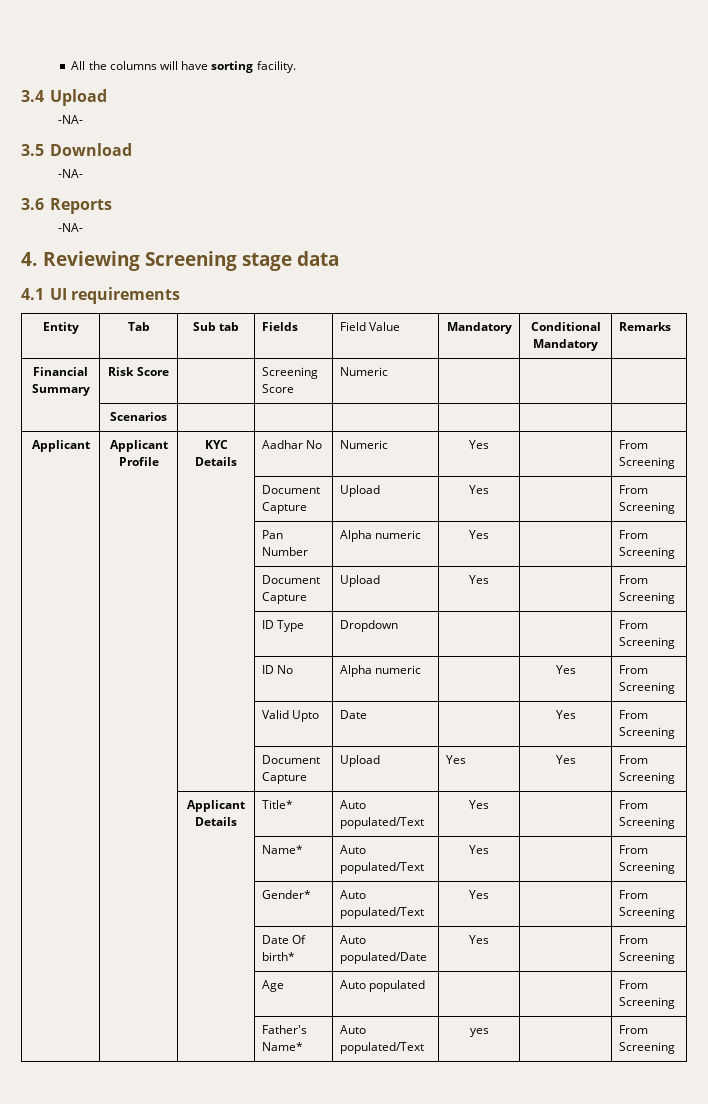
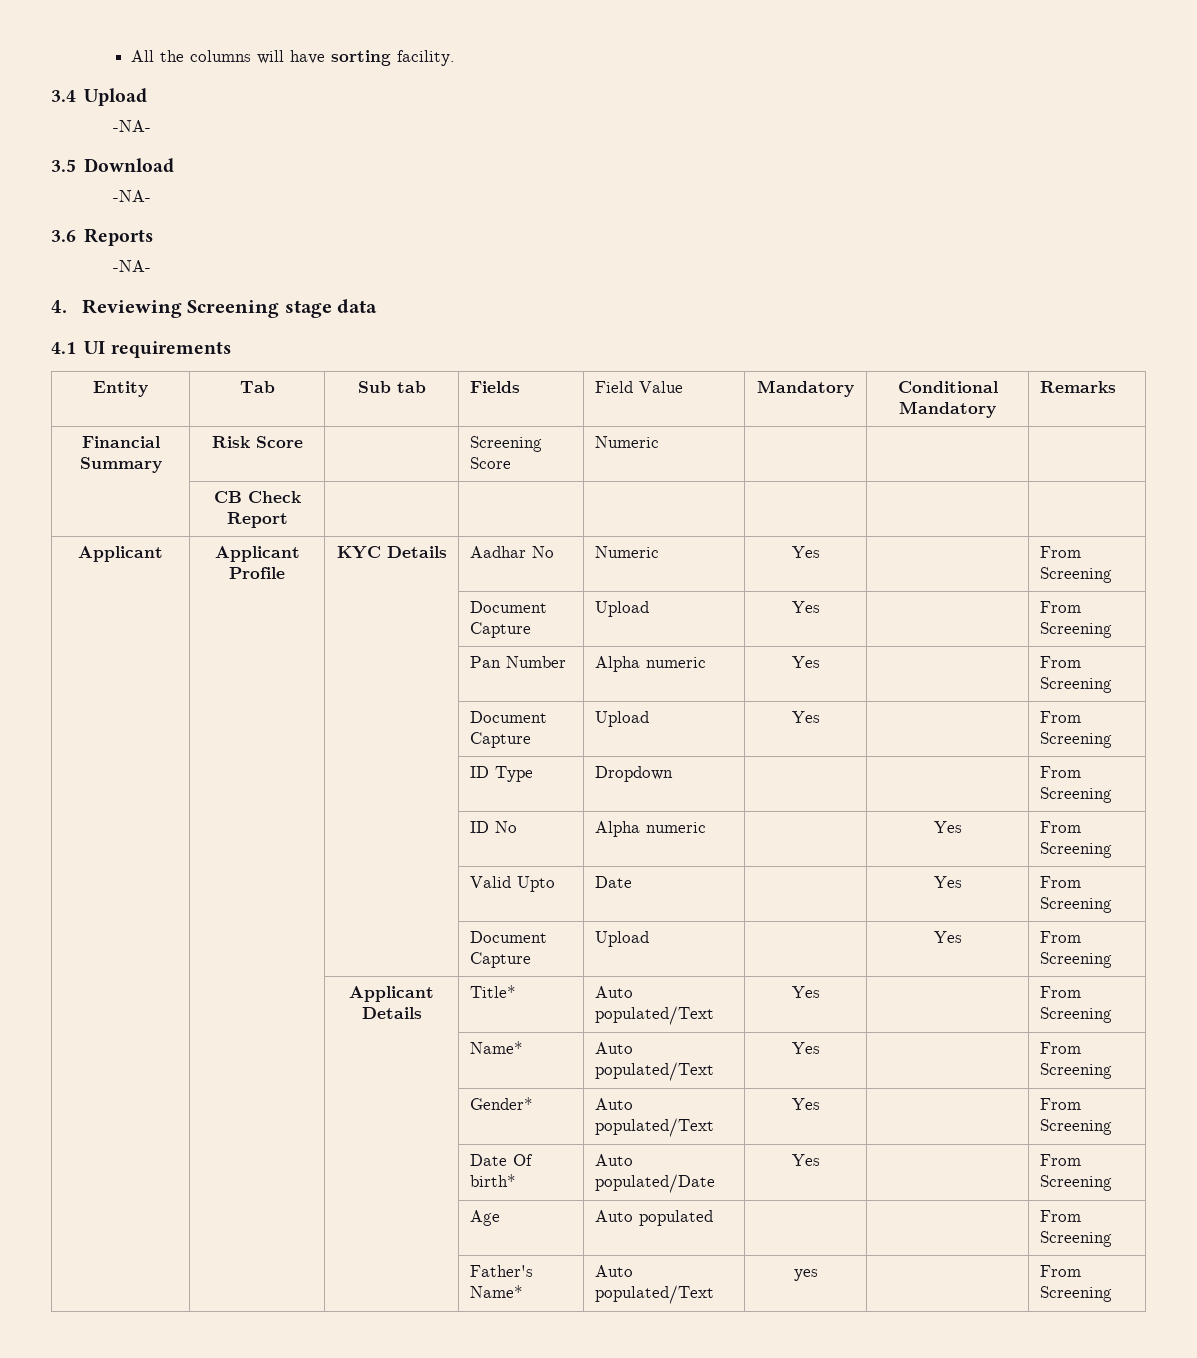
[110,412,167,421] Scenarios -> [213,491,301,503] [226,512,288,528] CB Check Report
[445,755,466,764] Yes -> (650, 939) none

